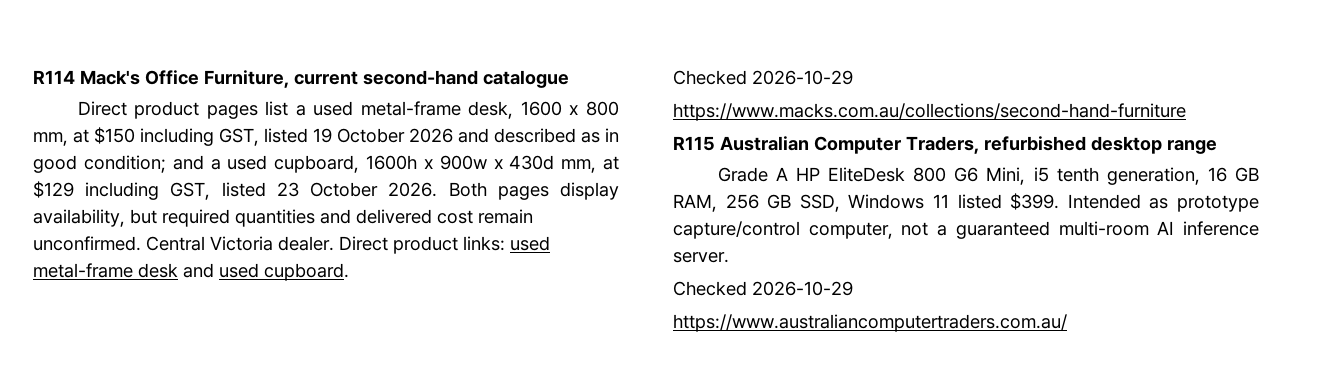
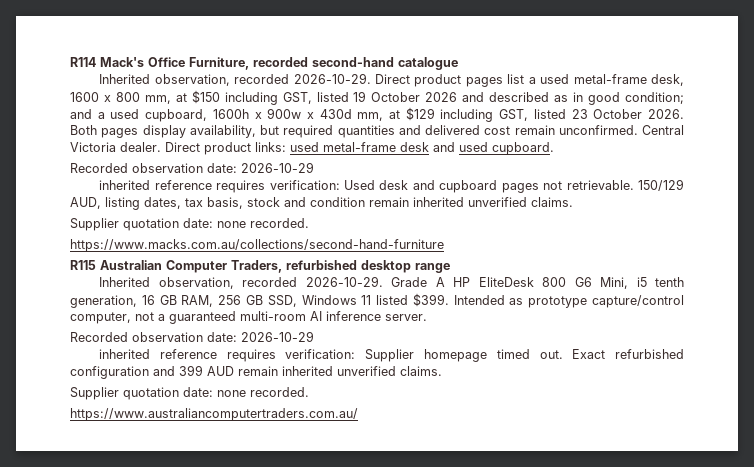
[294,71,358,85] current -> [253,57,308,67] recorded
(569, 79) none -> [99,73,371,86] Inherited observation, recorded 2026-10-29.
[673,70,853,85] Checked 2026-10-29 -> [70,162,314,173] [99,179,685,193] [70,197,573,210] [70,218,309,231] Recorded observation date: 2026-10-29 // inherited reference requires verification: Used desk and cupboard pages not retrievable. 150/129 AUD, listing dates, tax basis, stock and condition remain inherited unverified claims. // Supplier quotation date: none recorded.
(1217, 147) none -> [99,276,383,289] Inherited observation, recorded 2026-10-29.
[673,281,853,296] Checked 2026-10-29 -> [70,331,314,342] [99,349,684,362] [70,365,442,379] [70,387,309,400] Recorded observation date: 2026-10-29 // inherited reference requires verification: Supplier homepage timed out. Exact refurbished configuration and 399 AUD remain inherited unverified claims. // Supplier quotation date: none recorded.

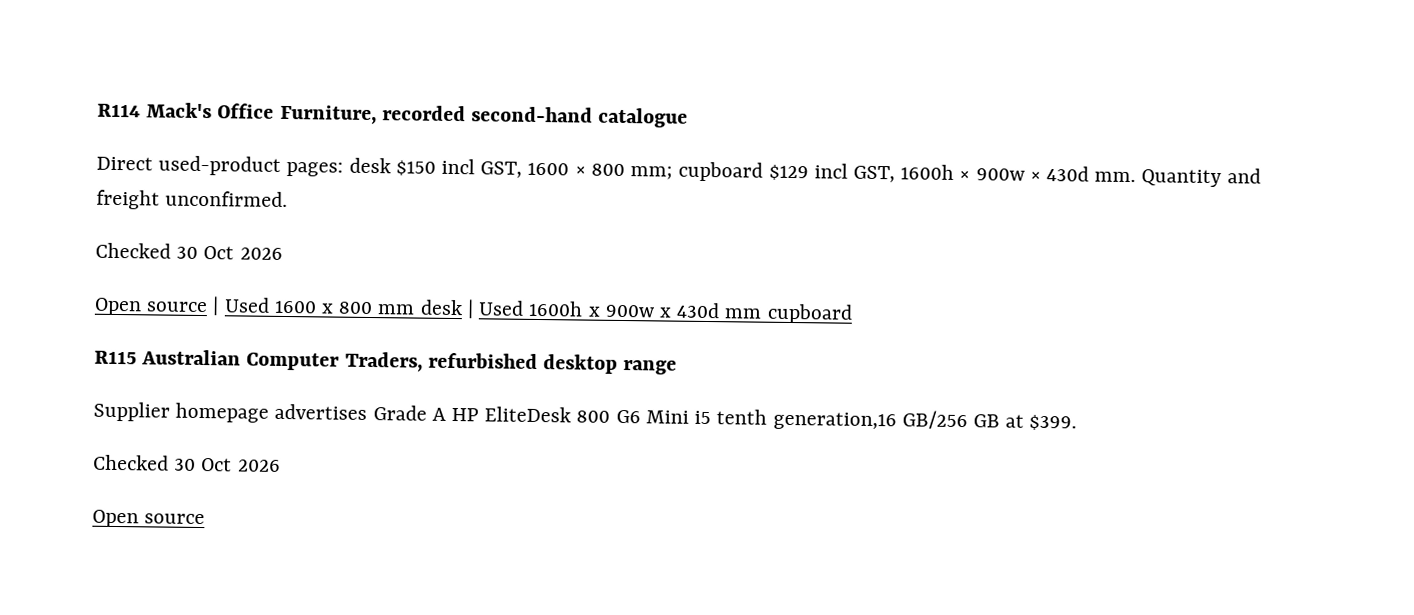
[99,73,685,87] [70,90,684,105] [70,107,684,122] [70,125,684,138] [70,142,554,155] [70,162,314,173] [99,179,685,193] [70,197,573,210] [70,218,309,231] [70,239,444,252] Inherited observation, recorded 2026-10-29. Direct product pages list a used metal-frame desk, 1600 x 800 mm, at $150 including GST, listed 19 October 2026 and described as in good condition; and a used cupboard, 1600h x 900w x 430d mm, at $129 including GST, listed 23 October 2026. Both pages display availability, but required quantities and delivered cost remain unconfirmed. Central Victoria dealer. Direct product links: used metal-frame desk and used cupboard. // Recorded observation date: 2026-10-29 // inherited reference requires verification: Used desk and cupboard pages not retrievable. 150/129 AUD, listing dates, tax basis, stock and condition remain inherited unverified claims. // Supplier quotation date: none recorded. // https://www.macks.com.au/collections/second-hand-furniture -> [96,155,1261,188] [96,189,289,210] [95,242,283,260] [94,296,853,324] Direct used-product pages: desk $150 incl GST, 1600 × 800 mm; cupboard $129 incl GST, 1600h × 900w × 430d mm. Quantity and freight unconfirmed. // Checked 30 Oct 2026 // Open source | Used 1600 x 800 mm desk | Used 1600h x 900w x 430d mm cupboard
[99,276,383,289] Inherited observation, recorded 2026-10-29. -> [93,401,368,423] Supplier homepage advertises
[600,277,629,289] Mini, -> [645,410,689,424] Mini
[70,293,684,308] [70,311,427,324] [70,331,314,342] [99,349,684,362] [70,365,442,379] [70,387,309,400] [70,408,358,421] generation, 16 GB RAM, 256 GB SSD, Windows 11 listed $399. Intended as prototype capture/control computer, not a guaranteed multi-room AI inference server. // Recorded observation date: 2026-10-29 // inherited reference requires verification: Supplier homepage timed out. Exact refurbished configuration and 399 AUD remain inherited unverified claims. // Supplier quotation date: none recorded. // https://www.australiancomputertraders.com.au/ -> [772,410,1078,431] [93,454,281,472] [92,509,206,528] generation,16 GB/256 GB at $399. // Checked 30 Oct 2026 // Open source

